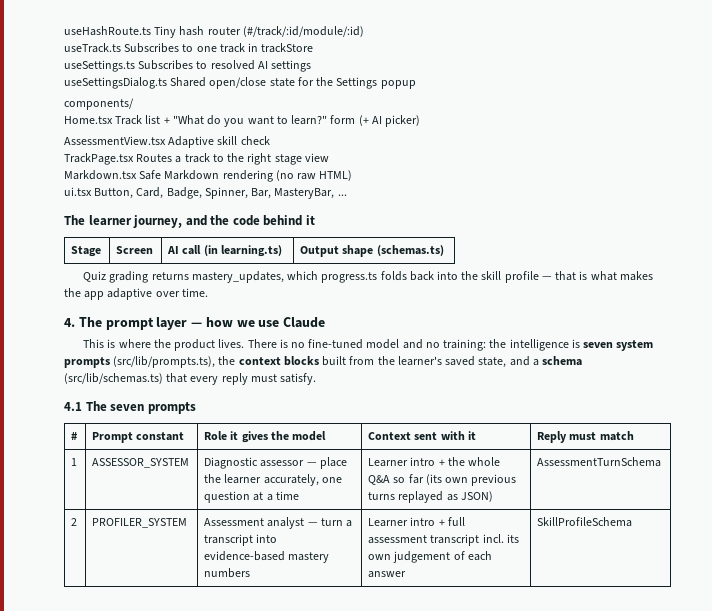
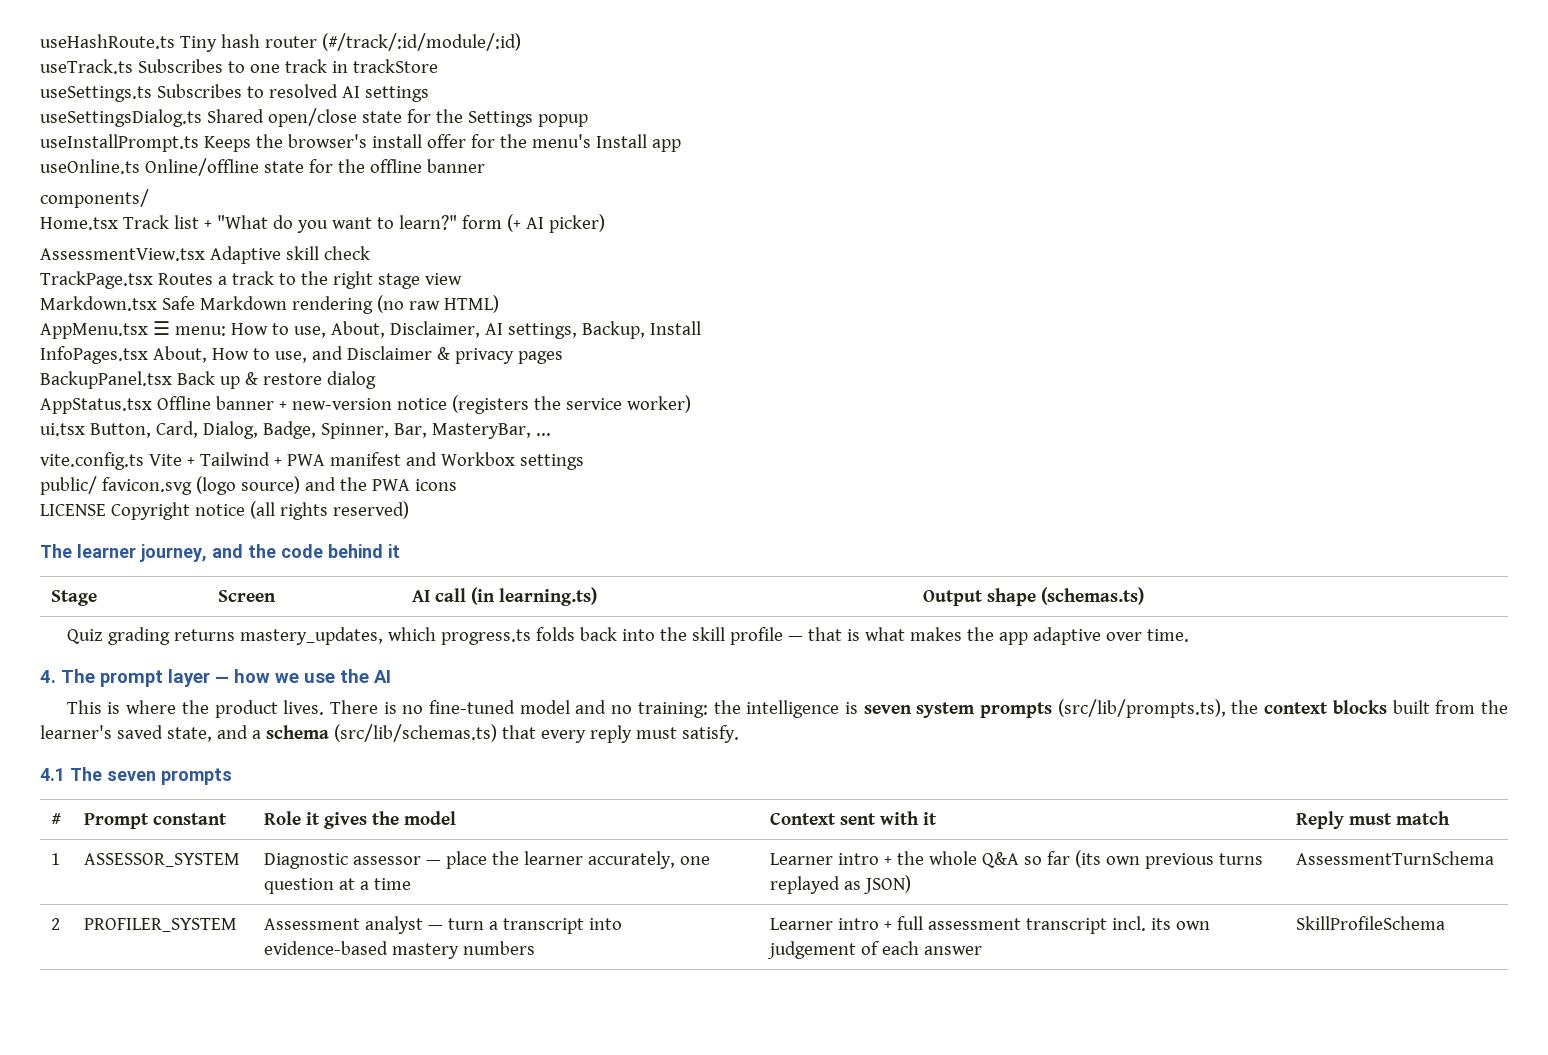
(416, 84) none -> [40,134,681,152] [40,158,485,176] // useInstallPrompt.ts Keeps the browser's install offer for the menu's Install app // useOnline.ts Online/offline state for the offline banner
(353, 175) none -> [40,321,701,339] [40,346,563,364] [40,371,376,389] [40,395,691,414] // AppMenu.tsx ☰ menu: How to use, About, Disclaimer, AI settings, Backup, Install // InfoPages.tsx About, How to use, and Disclaimer & privacy pages // BackupPanel.tsx Back up & restore dialog // AppStatus.tsx Offline banner + new-version notice (registers the service worker)
(164, 193) none -> [202,421,258,439] Dialog,
(347, 195) none -> [40,452,584,470] [40,476,457,495] [40,501,409,520] // vite.config.ts Vite + Tailwind + PWA manifest and Workbox settings // public/ favicon.svg (logo source) and the PWA icons // LICENSE Copyright notice (all rights reserved)
[283,317,326,328] Claude -> [340,669,391,683] the AI

